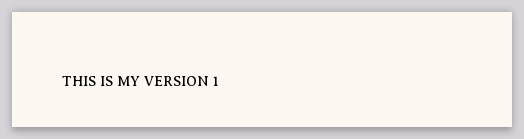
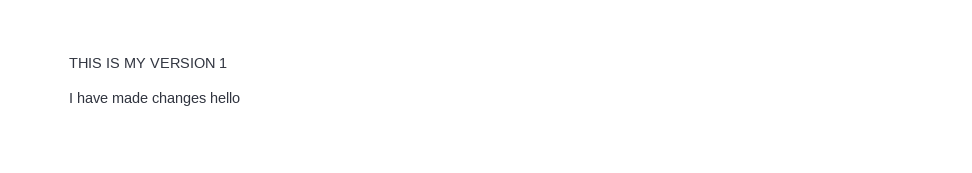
(219, 81) none -> [69,92,240,106] // I have made changes hello

